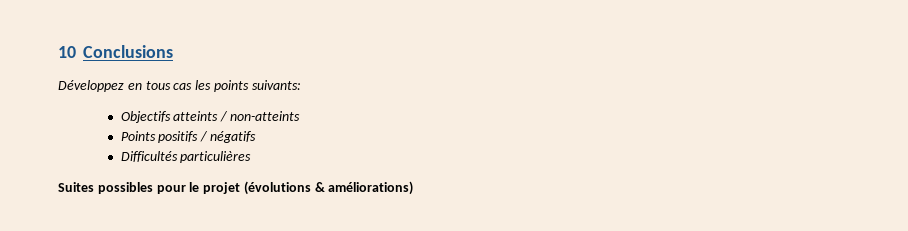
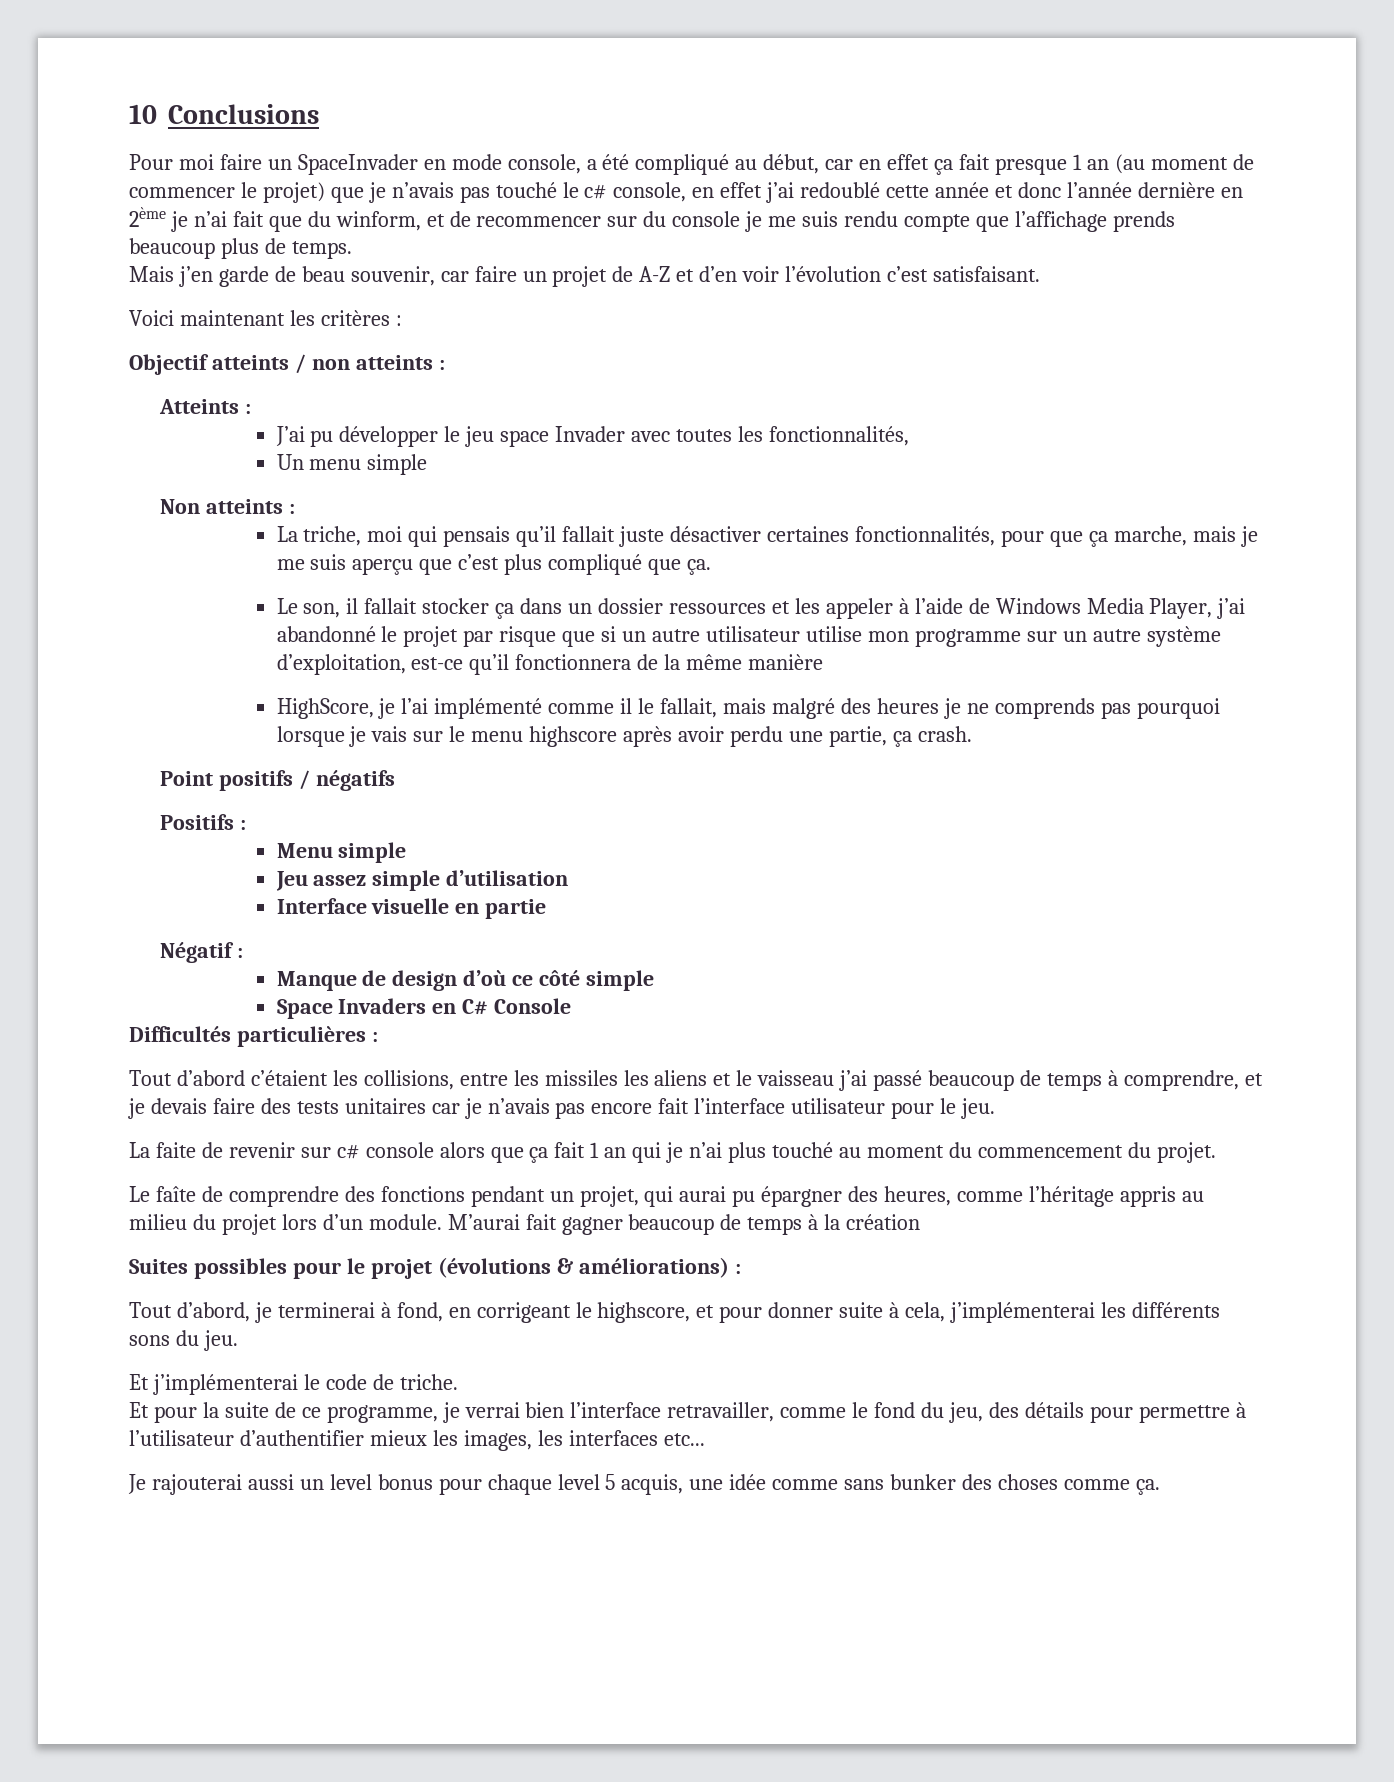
[58,80,301,92] [120,111,300,123] [120,131,256,143] [120,151,252,163] Développez en tous cas les points suivants: // Objectifs atteints / non-atteints // Points positifs / négatifs // Difficultés particulières -> [129,154,1254,175] [129,182,1243,203] [129,207,1175,232] [129,238,352,259] [129,266,1040,287] [129,310,402,326] [129,354,445,375] [158,399,251,414] [275,426,909,447] [276,454,428,475] [159,499,295,514] [276,526,1258,547] [276,554,712,575] [276,598,1246,619] [276,626,1221,647] [276,654,824,675] [276,698,1220,719] [276,726,972,747] [159,770,395,791] [159,814,246,830] [276,842,407,863] [275,870,569,891] [276,898,547,919] [159,942,243,963] [276,970,655,991] [276,998,572,1019] [129,1026,378,1047] [129,1070,1263,1091] [128,1098,996,1119] [129,1142,1216,1163] [129,1186,1204,1207] [129,1214,921,1235] Pour moi faire un SpaceInvader en mode console, a été compliqué au début, car en effet ça fait presque 1 an (au moment de commencer le projet) que je n’avais pas touché le c# console, en effet j’ai redoublé cette année et donc l’année dernière en 2ème je n’ai fait que du winform, et de recommencer sur du console je me suis rendu compte que l’affichage prends beaucoup plus de temps. // Mais j’en garde de beau souvenir, car faire un projet de A-Z et d’en voir l’évolution c’est satisfaisant. // Voici maintenant les critères : // Objectif atteints / non atteints : // Atteints : // J’ai pu développer le jeu space Invader avec toutes les fonctionnalités, // Un menu simple // Non atteints : // La triche, moi qui pensais qu’il fallait juste désactiver certaines fonctionnalités, pour que ça marche, mais je me suis aperçu que c’est plus compliqué que ça. // Le son, il fallait stocker ça dans un dossier ressources et les appeler à l’aide de Windows Media Player, j’ai abandonné le projet par risque que si un autre utilisateur utilise mon programme sur un autre système d’exploitation, est-ce qu’il fonctionnera de la même manière // HighScore, je l’ai implémenté comme il le fallait, mais malgré des heures je ne comprends pas pourquoi lorsque je vais sur le menu highscore après avoir perdu une partie, ça crash. // Point positifs / négatifs // Positifs : // Menu simple // Jeu assez simple d’utilisation // Interface visuelle en partie // Négatif : // Manque de design d’où ce côté simple // Space Invaders en C# Console // Difficultés particulières : // Tout d’abord c’étaient les collisions, entre les missiles les aliens et le vaisseau j’ai passé beaucoup de temps à comprendre, et je devais faire des tests unitaires car je n’avais pas encore fait l’interface utilisateur pour le jeu. // La faite de revenir sur c# console alors que ça fait 1 an qui je n’ai plus touché au moment du commencement du projet. // Le faîte de comprendre des fonctions pendant un projet, qui aurai pu épargner des heures, comme l’héritage appris au milieu du projet lors d’un module. M’aurai fait gagner beaucoup de temps à la création
(414, 188) none -> [734,1264,741,1274] [129,1302,1220,1323] [129,1330,238,1351] [129,1374,458,1395] [129,1402,1246,1423] [129,1430,705,1451] [128,1474,1160,1495] : // Tout d’abord, je terminerai à fond, en corrigeant le highscore, et pour donner suite à cela, j’implémenterai les différents sons du jeu. // Et j’implémenterai le code de triche. // Et pour la suite de ce programme, je verrai bien l’interface retravailler, comme le fond du jeu, des détails pour permettre à l’utilisateur d’authentifier mieux les images, les interfaces etc... // Je rajouterai aussi un level bonus pour chaque level 5 acquis, une idée comme sans bunker des choses comme ça.

